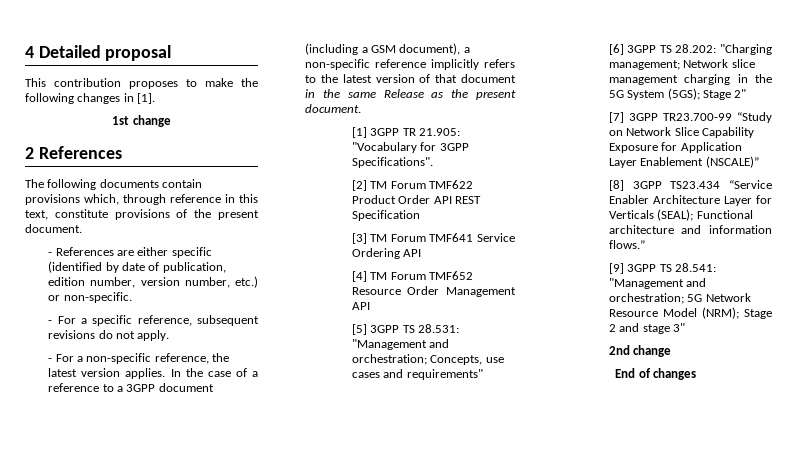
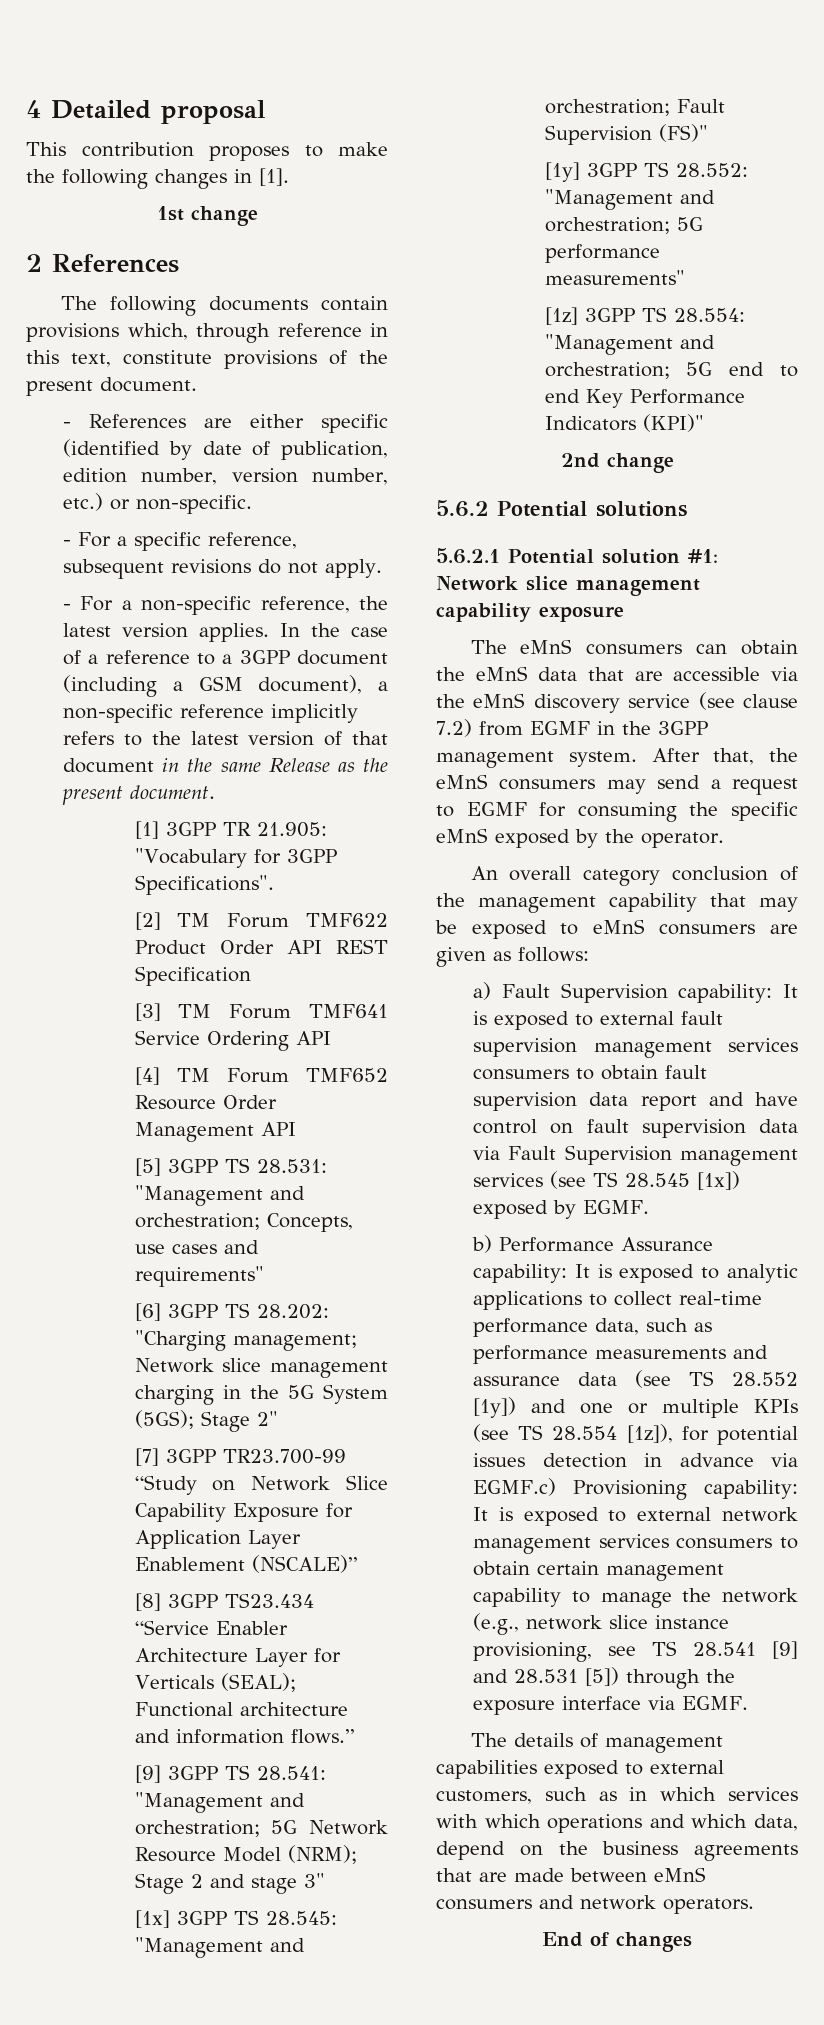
[608,345,672,357] 2nd change -> [134,1910,337,1928] [134,1937,305,1958] [544,99,725,116] [544,124,708,145] [544,162,748,182] [544,189,715,210] [544,217,703,234] [544,244,660,263] [544,270,685,285] [544,307,745,325] [544,334,715,355] [544,362,798,379] [544,389,745,408] [544,414,704,432] [560,453,674,473] [436,500,687,517] [436,548,718,564] [436,576,700,596] [436,603,624,622] [470,639,798,655] [436,666,798,681] [436,692,798,713] [436,719,708,737] [436,748,798,768] [436,774,798,795] [436,802,798,822] [436,828,724,848] [470,866,798,886] [436,893,798,913] [435,919,798,939] [436,947,589,967] [473,982,798,1003] [473,1011,724,1030] [473,1038,798,1058] [473,1065,708,1080] [473,1092,798,1111] [473,1119,798,1138] [473,1145,798,1166] [473,1171,741,1190] [473,1200,650,1219] [472,1235,714,1253] [473,1264,798,1283] [473,1291,763,1310] [473,1318,713,1337] [473,1345,769,1364] [473,1370,798,1388] [473,1397,798,1418] [473,1424,798,1445] [473,1453,798,1468] [473,1478,798,1500] [473,1507,798,1526] [473,1534,798,1554] [473,1561,725,1581] [473,1588,798,1608] [473,1613,730,1635] [473,1641,798,1662] [473,1667,736,1689] [473,1696,749,1715] [470,1733,723,1753] [436,1760,724,1779] [436,1787,798,1804] [436,1814,798,1833] [436,1841,798,1861] [436,1867,706,1882] [436,1895,754,1914] [1x] 3GPP TS 28.545: "Management and orchestration; Fault Supervision (FS)" // [1y] 3GPP TS 28.552: "Management and orchestration; 5G performance measurements" // [1z] 3GPP TS 28.554: "Management and orchestration; 5G end to end Key Performance Indicators (KPI)" // 2nd change // 5.6.2 Potential solutions // 5.6.2.1 Potential solution #1: Network slice management capability exposure // The eMnS consumers can obtain the eMnS data that are accessible via the eMnS discovery service (see clause 7.2) from EGMF in the 3GPP management system. After that, the eMnS consumers may send a request to EGMF for consuming the specific eMnS exposed by the operator. // An overall category conclusion of the management capability that may be exposed to eMnS consumers are given as follows: // a) Fault Supervision capability: It is exposed to external fault supervision management services consumers to obtain fault supervision data report and have control on fault supervision data via Fault Supervision management services (see TS 28.545 [1x]) exposed by EGMF. // b) Performance Assurance capability: It is exposed to analytic applications to collect real-time performance data, such as performance measurements and assurance data (see TS 28.552 [1y]) and one or multiple KPIs (see TS 28.554 [1z]), for potential issues detection in advance via EGMF.c) Provisioning capability: It is exposed to external network management services consumers to obtain certain management capability to manage the network (e.g., network slice instance provisioning, see TS 28.541 [9] and 28.531 [5]) through the exposure interface via EGMF. // The details of management capabilities exposed to external customers, such as in which services with which operations and which data, depend on the business agreements that are made between eMnS consumers and network operators.

